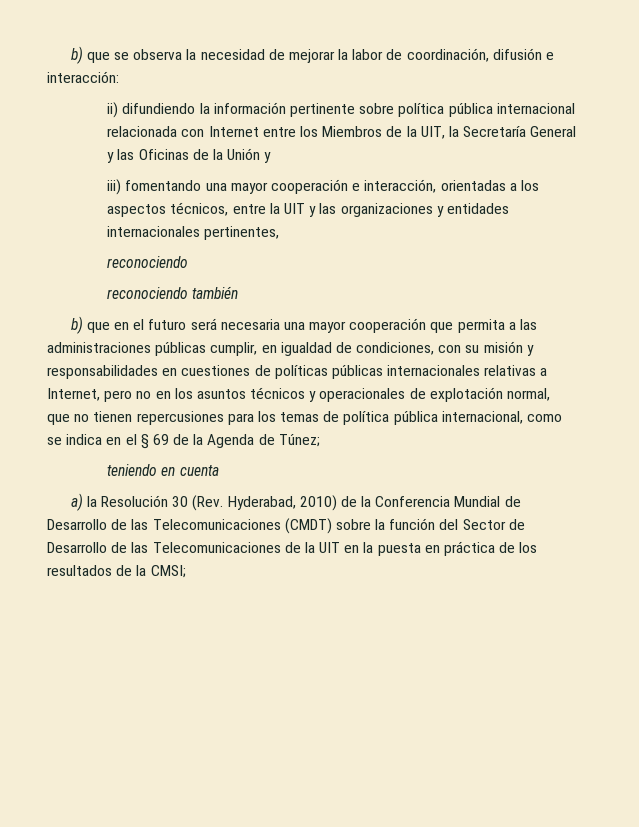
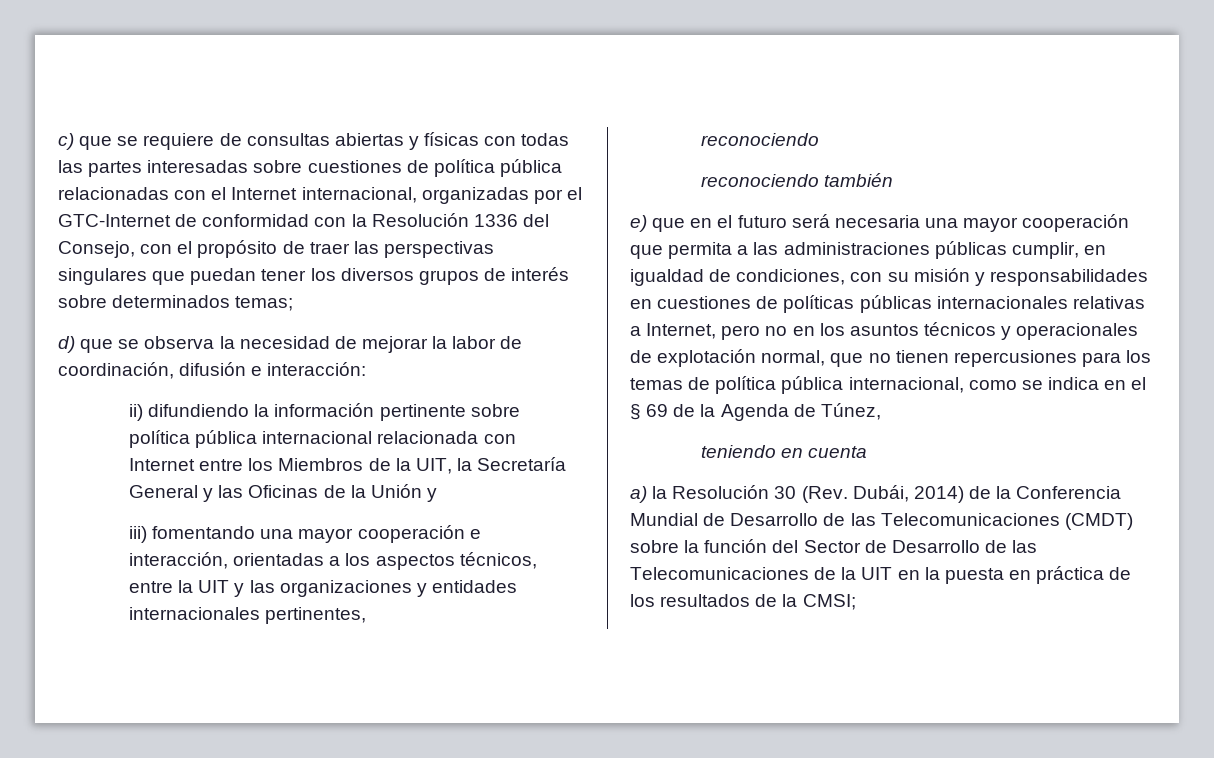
[70,46,83,64] b) -> [58,132,570,150] [58,159,562,177] [58,187,582,204] [58,213,549,227] [58,240,494,258] [58,267,570,285] [58,295,294,311] [58,336,75,353] c) que se requiere de consultas abiertas y físicas con todas las partes interesadas sobre cuestiones de política pública relacionadas con el Internet internacional, organizadas por el GTC-Internet de conformidad con la Resolución 1336 del Consejo, con el propósito de traer las perspectivas singulares que puedan tener los diversos grupos de interés sobre determinados temas; // d)
[70,316,83,334] b) -> [630,215,647,232] e)
[278,434,320,447] Túnez; -> [820,403,881,420] Túnez,
[227,495,337,511] Hyderabad, 2010) -> [852,485,964,503] Dubái, 2014)

